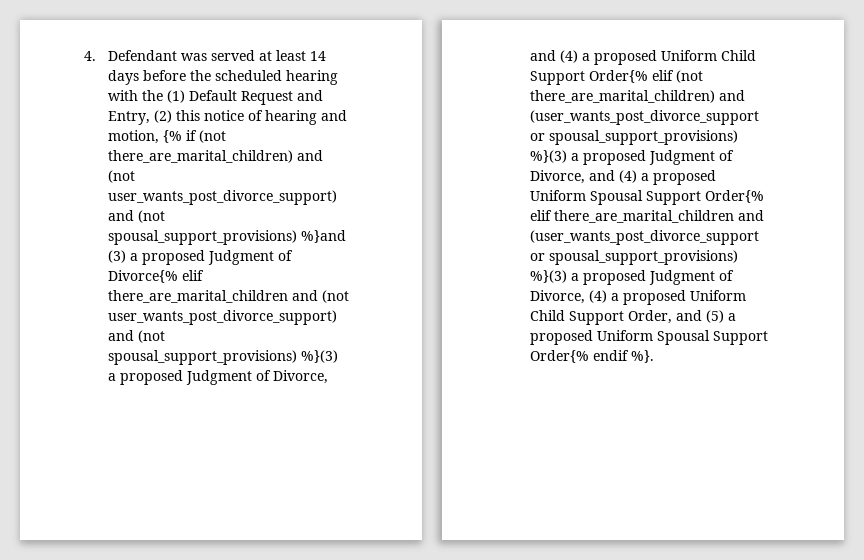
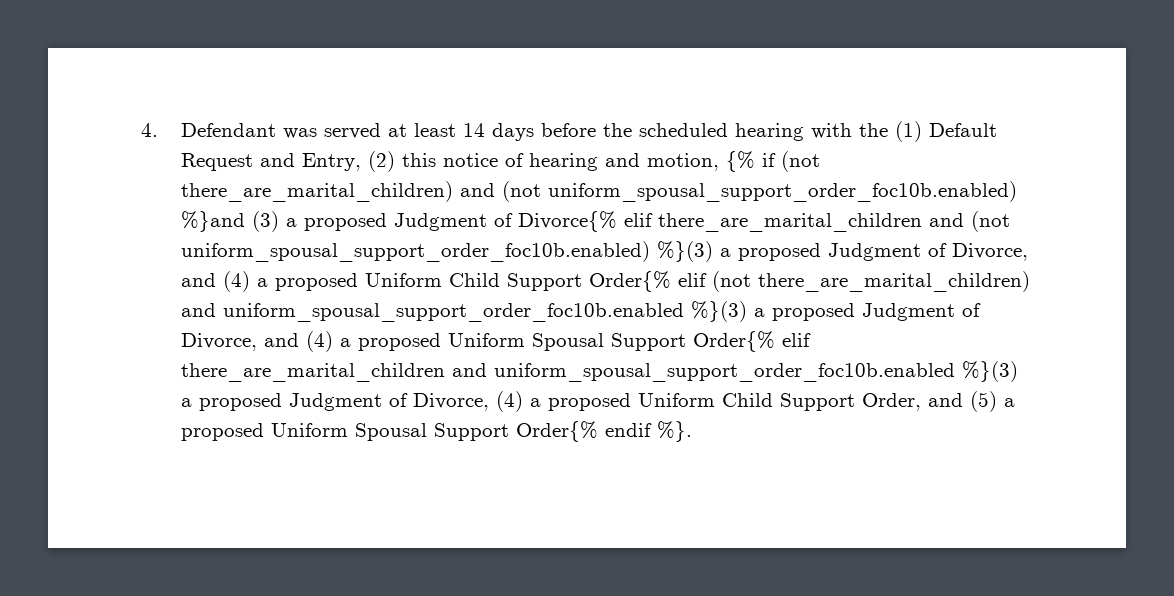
[108,190,338,205] [108,210,166,223] [108,230,298,245] user_wants_post_divorce_support) and (not spousal_support_provisions) -> [548,181,1018,202] uniform_spousal_support_order_foc10b.enabled)
[108,310,338,325] [108,330,166,343] [108,350,298,365] user_wants_post_divorce_support) and (not spousal_support_provisions) -> [181,241,651,262] uniform_spousal_support_order_foc10b.enabled)
[530,110,760,125] [530,130,739,145] (user_wants_post_divorce_support or spousal_support_provisions) -> [223,303,685,322] uniform_spousal_support_order_foc10b.enabled
[530,230,760,245] [530,250,739,265] (user_wants_post_divorce_support or spousal_support_provisions) -> [494,363,956,382] uniform_spousal_support_order_foc10b.enabled

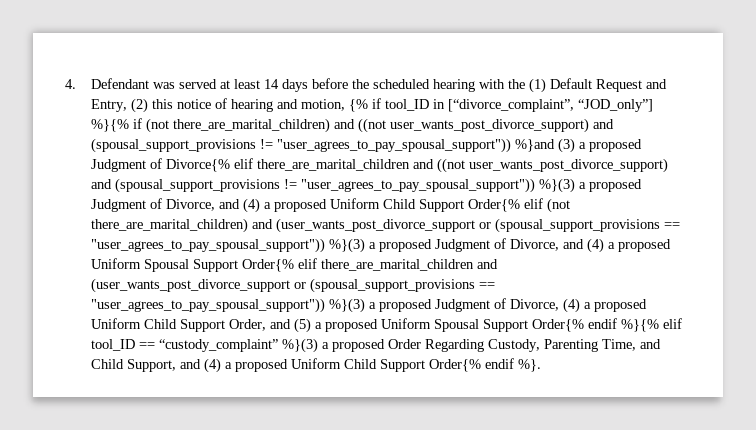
[781,151,821,172] [181,181,1018,202] (not there_are_marital_children) and (not uniform_spousal_support_order_foc10b.enabled) -> [385,99,654,112] [91,118,615,133] [91,138,512,153] tool_ID in [“divorce_complaint”, “JOD_only”] %}{% if (not there_are_marital_children) and ((not user_wants_post_divorce_support) and (spousal_support_provisions != "user_agrees_to_pay_spousal_support"))
[971,211,1011,232] [181,241,651,262] (not uniform_spousal_support_order_foc10b.enabled) -> [437,158,669,173] [91,178,536,193] ((not user_wants_post_divorce_support) and (spousal_support_provisions != "user_agrees_to_pay_spousal_support"))
[223,303,685,322] uniform_spousal_support_order_foc10b.enabled -> [276,218,681,233] [91,238,326,253] (user_wants_post_divorce_support or (spousal_support_provisions == "user_agrees_to_pay_spousal_support"))
[494,363,956,382] uniform_spousal_support_order_foc10b.enabled -> [91,278,496,293] [91,298,326,313] (user_wants_post_divorce_support or (spousal_support_provisions == "user_agrees_to_pay_spousal_support"))
(653, 430) none -> [621,318,683,332] [91,338,662,353] [91,358,515,373] %}{% elif tool_ID == “custody_complaint” %}(3) a proposed Order Regarding Custody, Parenting Time, and Child Support, and (4) a proposed Uniform Child Support Order{% endif

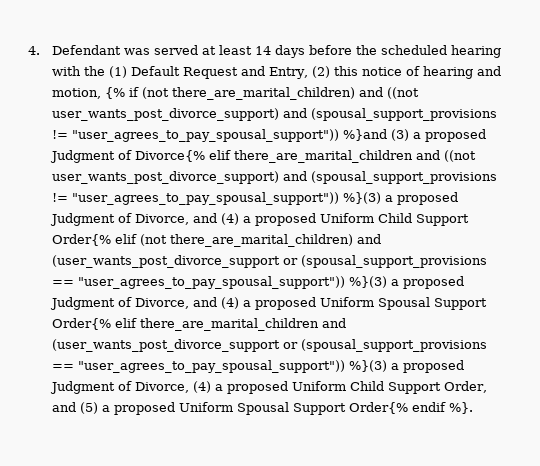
[385,99,654,112] [91,118,143,132] tool_ID in [“divorce_complaint”, “JOD_only”] %}{% if -> (139, 92) none
[621,318,683,332] [91,338,662,353] [91,358,515,373] %}{% elif tool_ID == “custody_complaint” %}(3) a proposed Order Regarding Custody, Parenting Time, and Child Support, and (4) a proposed Uniform Child Support Order{% endif -> (446, 407) none

